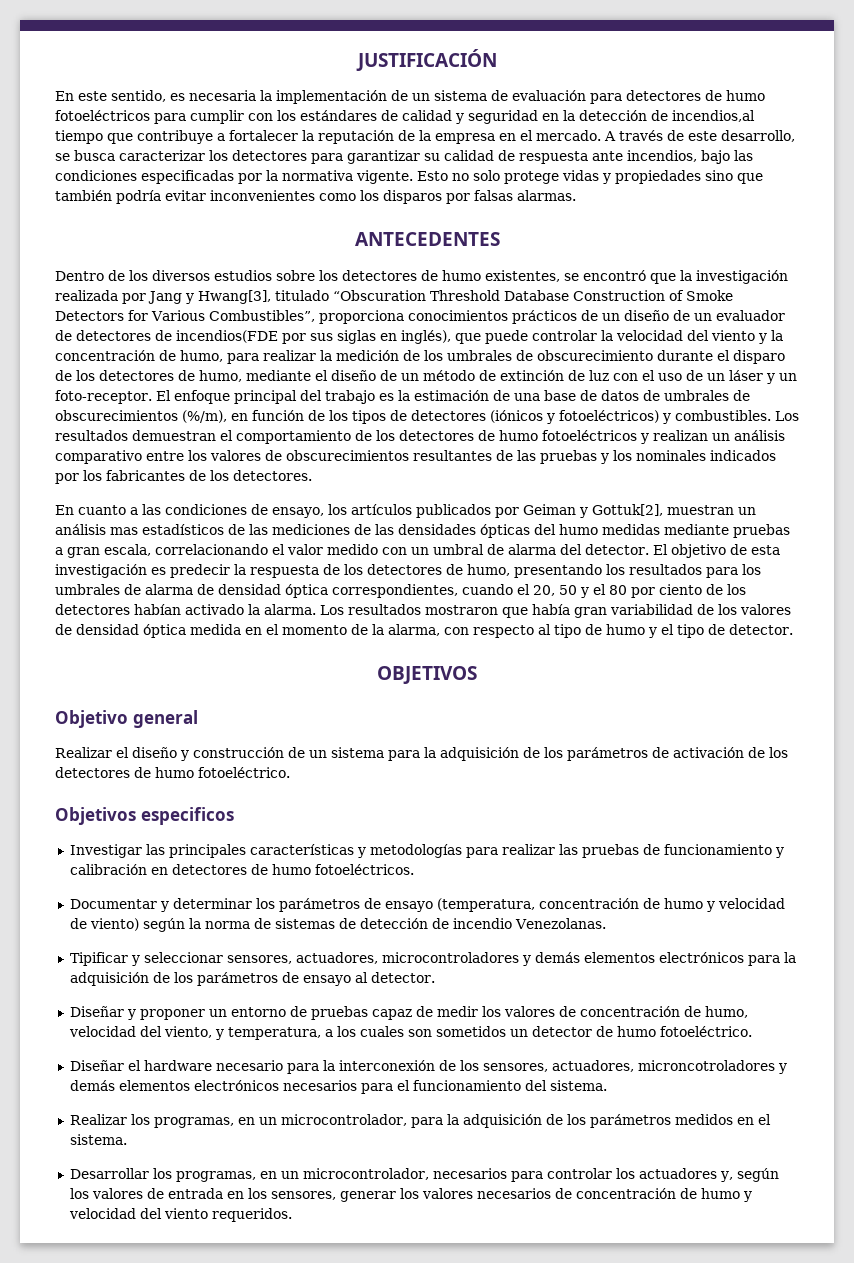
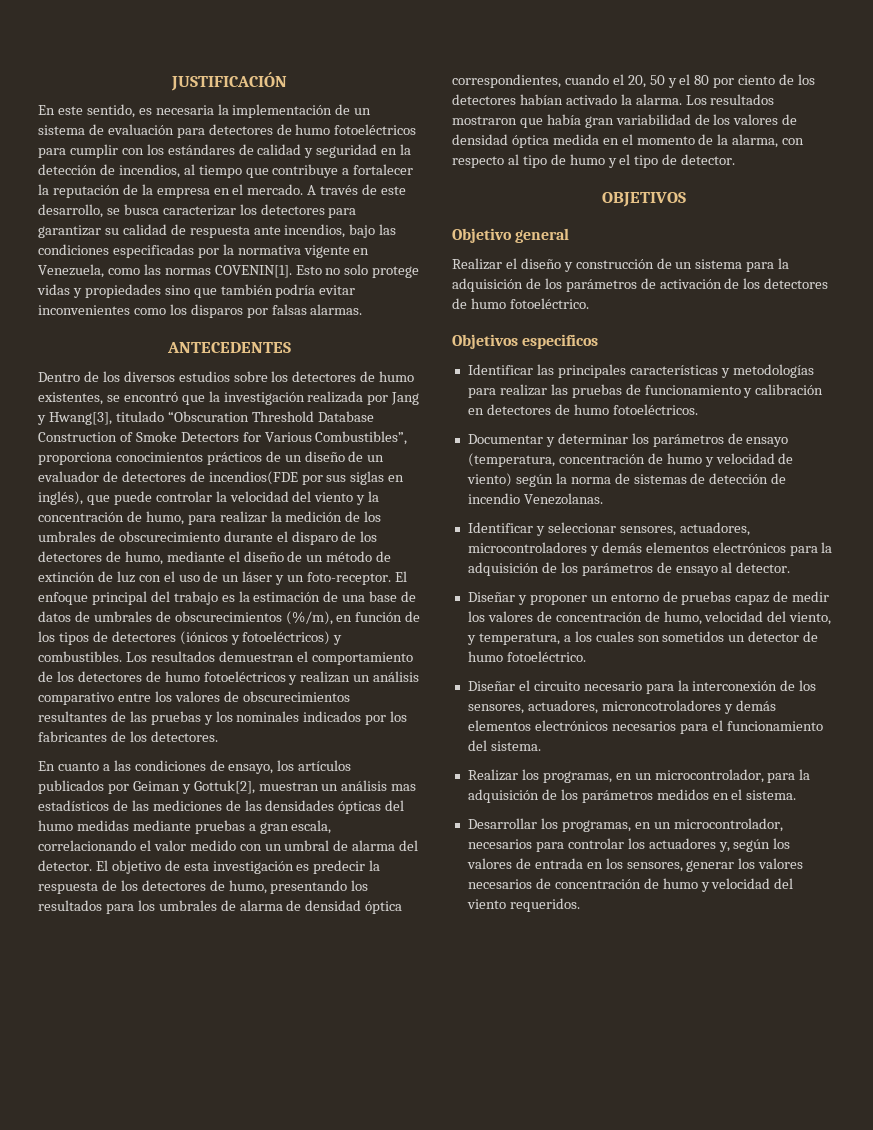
[672,110,755,122] incendios,al -> [118,164,195,178] incendios, al
[356,170,413,184] vigente. -> [303,245,370,258] [38,264,292,278] vigente en Venezuela, como las normas COVENIN[1].
[69,844,142,858] Investigar -> [467,364,533,375] Identificar
[69,952,128,966] Tipificar -> [467,522,533,533] Identificar
[143,1060,212,1071] hardware -> [533,681,580,691] circuito

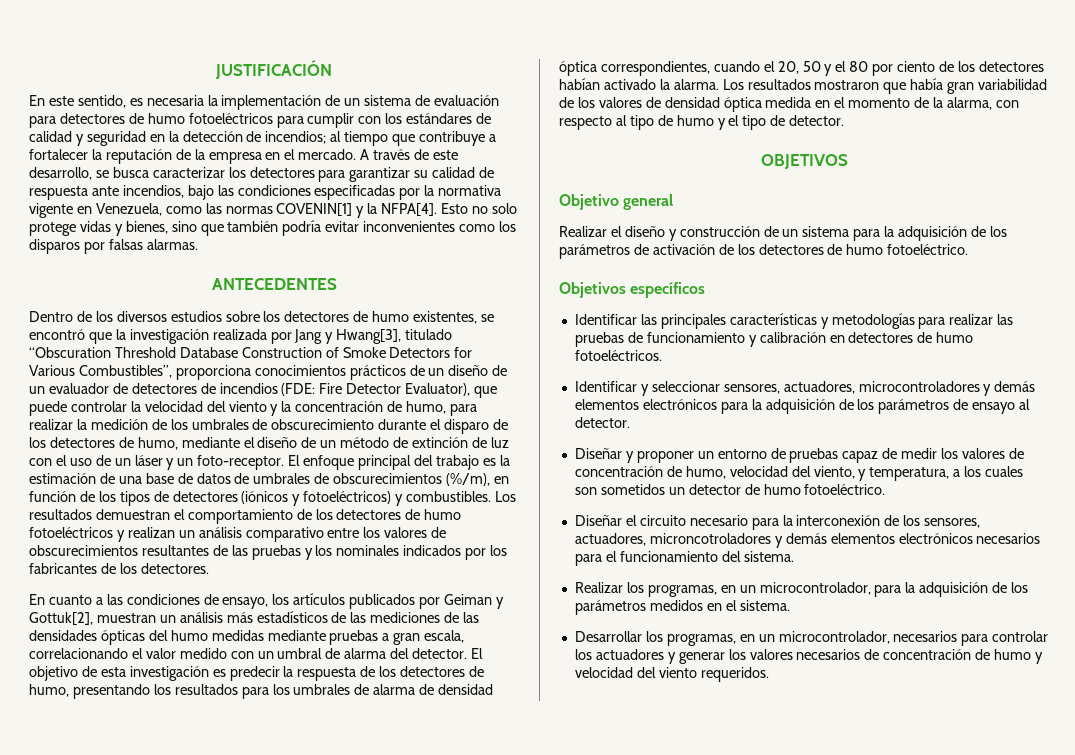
[118,164,180,178] incendios, -> [265,131,327,144] incendios;
[214,265,292,278] COVENIN[1]. -> [276,203,438,218] COVENIN[1] y la NFPA[4].
[84,284,161,298] propiedades -> [125,221,168,234] bienes,
[208,471,405,485] [38,491,83,505] incendios(FDE por sus siglas en inglés), -> [219,383,471,396] incendios (FDE: Fire Detector Evaluator),
[391,784,417,791] mas -> [226,612,253,623] más
[522,334,599,349] especificos -> [630,282,706,298] específicos
[467,433,789,447] [467,453,794,467] [466,473,787,487] [467,493,603,505] // Documentar y determinar los parámetros de ensayo (temperatura, concentración de humo y velocidad de viento) según la norma de sistemas de detección de incendio Venezolanas. -> (662, 355) none
[718,838,791,852] [466,858,683,872] y, según los valores de entrada en los sensores, -> [667,652,676,664] y

